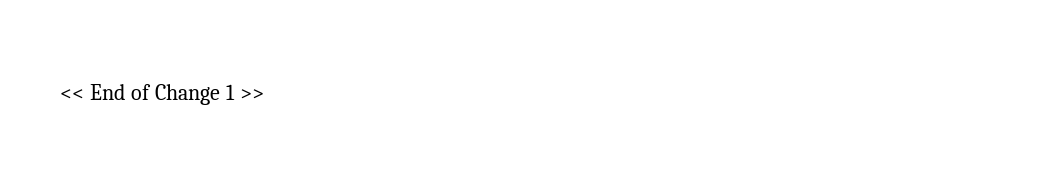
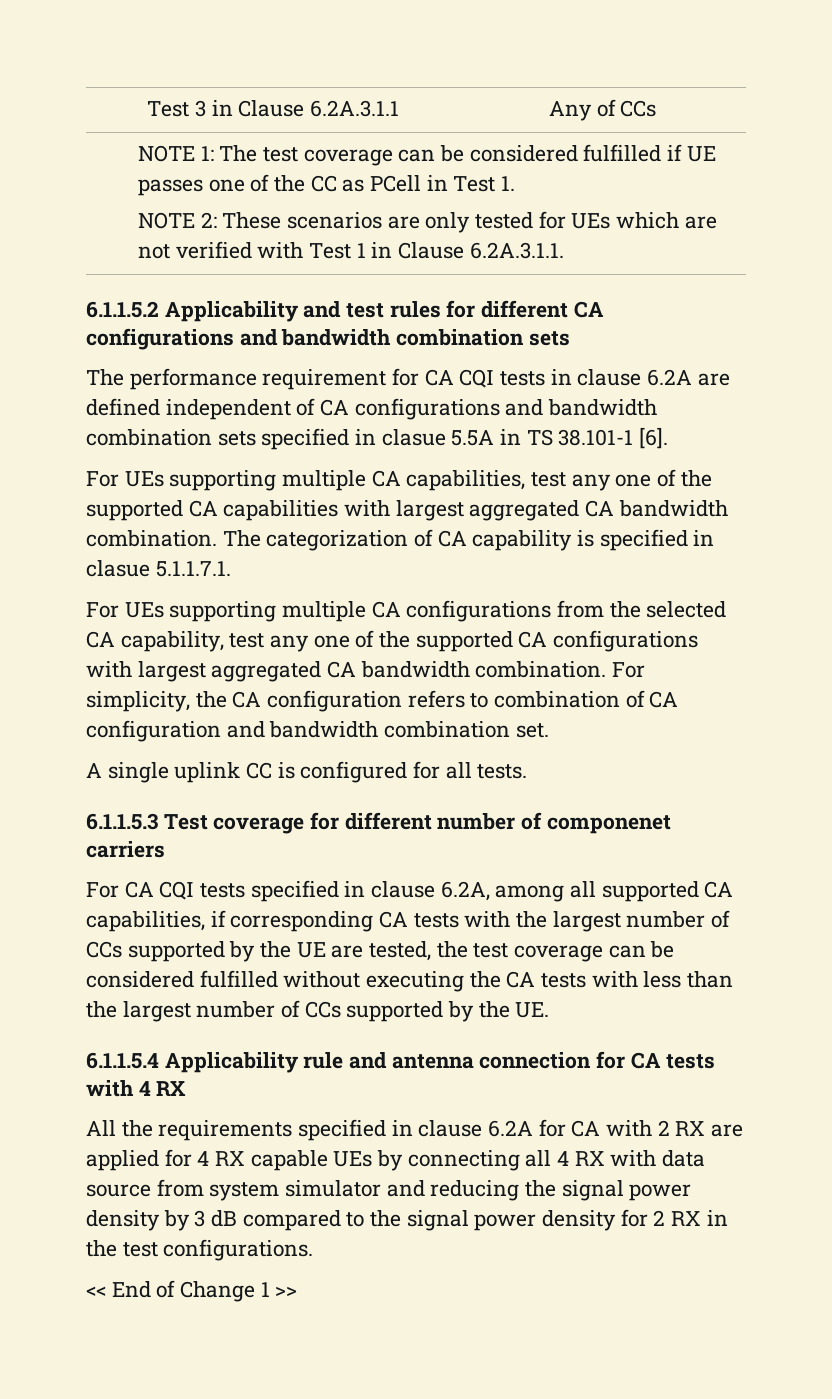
(60, 94) none -> [147,100,399,117] [548,99,657,121] [137,144,716,166] [137,174,515,196] [137,211,717,233] [137,241,564,259] [86,300,604,322] [86,328,570,350] [86,368,730,390] [86,398,658,420] [86,427,669,450] [86,469,712,491] [86,500,728,521] [86,529,715,551] [86,560,231,577] [86,600,727,622] [86,630,699,652] [86,661,646,682] [86,690,679,712] [86,720,549,742] [86,761,528,783] [86,812,671,834] [86,841,165,858] [86,880,734,902] [86,910,731,932] [86,941,675,962] [86,970,734,992] [86,1000,550,1022] [86,1051,716,1073] [86,1080,187,1097] [86,1119,744,1141] [86,1149,706,1171] [86,1179,692,1201] [86,1209,728,1231] [86,1239,314,1261] Test 3 in Clause 6.2A.3.1.1 | Any of CCs // NOTE 1: The test coverage can be considered fulfilled if UE passes one of the CC as PCell in Test 1. // NOTE 2: These scenarios are only tested for UEs which are not verified with Test 1 in Clause 6.2A.3.1.1. // 6.1.1.5.2 Applicability and test rules for different CA configurations and bandwidth combination sets // The performance requirement for CA CQI tests in clause 6.2A are defined independent of CA configurations and bandwidth combination sets specified in clasue 5.5A in TS 38.101-1 [6]. // For UEs supporting multiple CA capabilities, test any one of the supported CA capabilities with largest aggregated CA bandwidth combination. The categorization of CA capability is specified in clasue 5.1.1.7.1. // For UEs supporting multiple CA configurations from the selected CA capability, test any one of the supported CA configurations with largest aggregated CA bandwidth combination. For simplicity, the CA configuration refers to combination of CA configuration and bandwidth combination set. // A single uplink CC is configured for all tests. // 6.1.1.5.3 Test coverage for different number of componenet carriers // For CA CQI tests specified in clause 6.2A, among all supported CA capabilities, if corresponding CA tests with the largest number of CCs supported by the UE are tested, the test coverage can be considered fulfilled without executing the CA tests with less than the largest number of CCs supported by the UE. // 6.1.1.5.4 Applicability rule and antenna connection for CA tests with 4 RX // All the requirements specified in clause 6.2A for CA with 2 RX are applied for 4 RX capable UEs by connecting all 4 RX with data source from system simulator and reducing the signal power density by 3 dB compared to the signal power density for 2 RX in the test configurations. //

